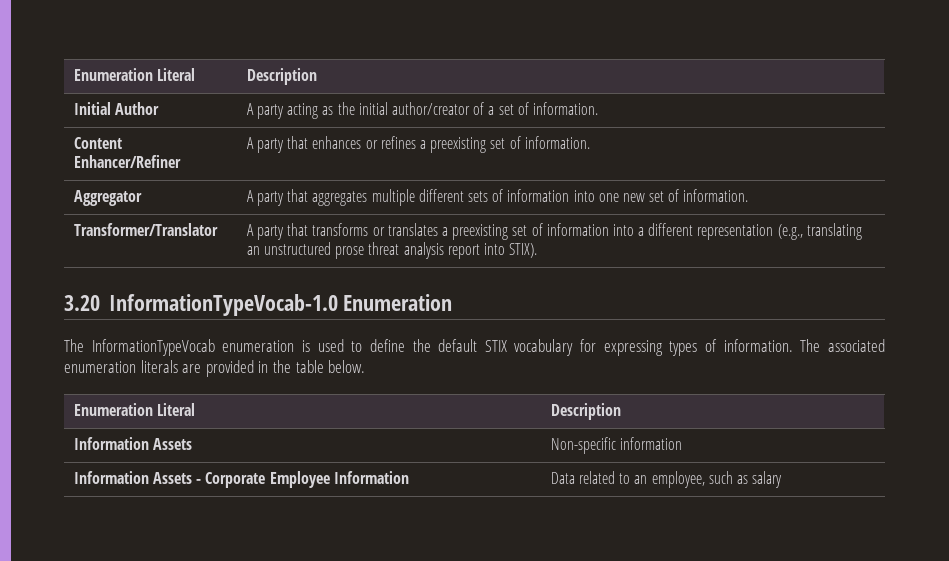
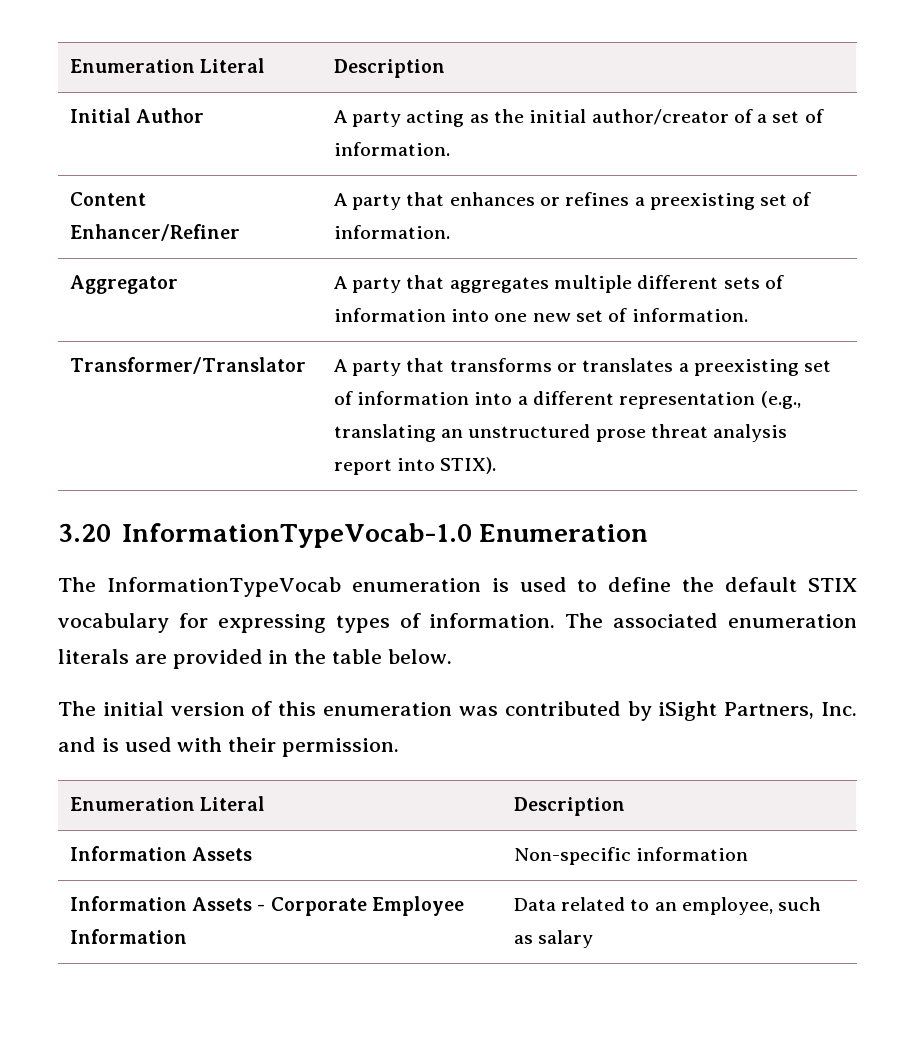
(366, 366) none -> [58,701,858,721] [58,737,400,757] // The initial version of this enumeration was contributed by iSight Partners, Inc. and is used with their permission.

